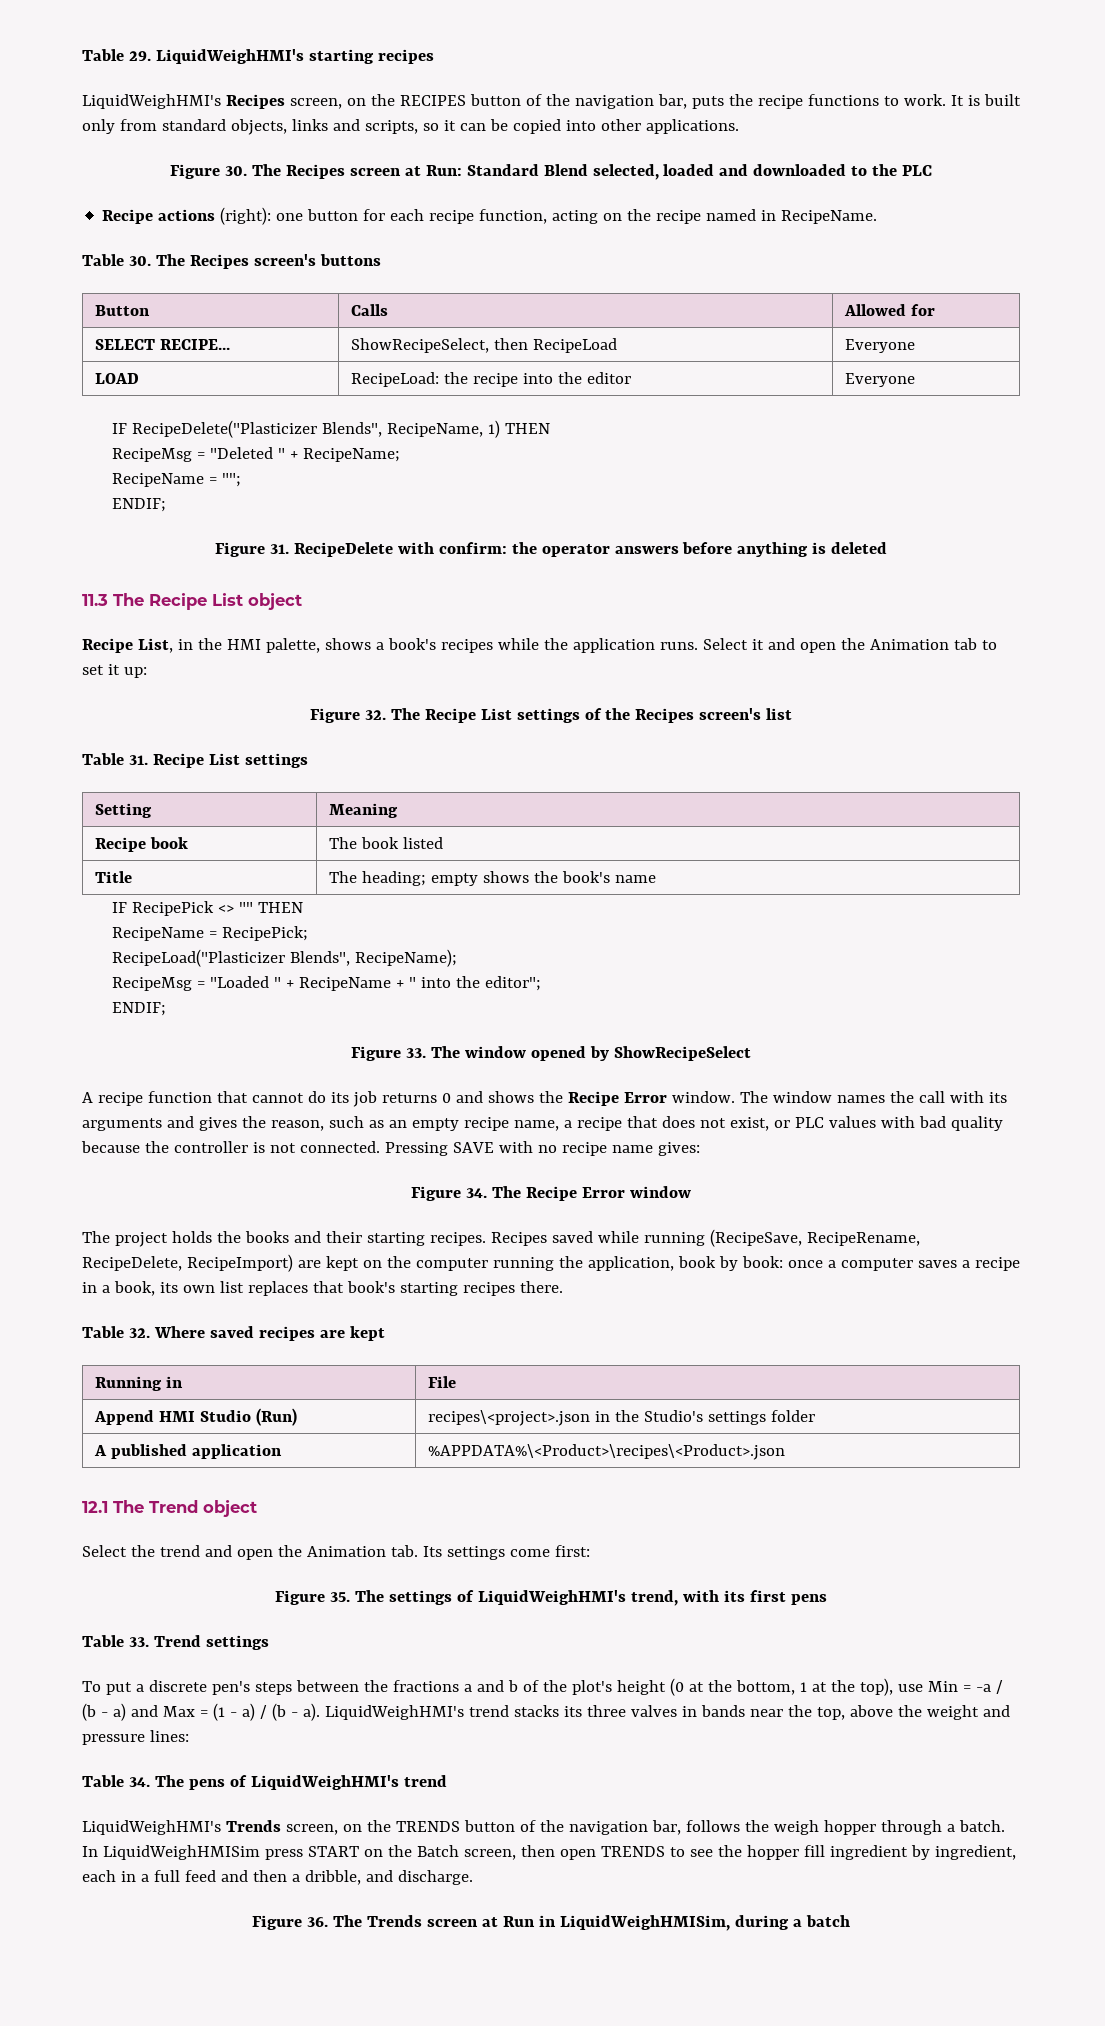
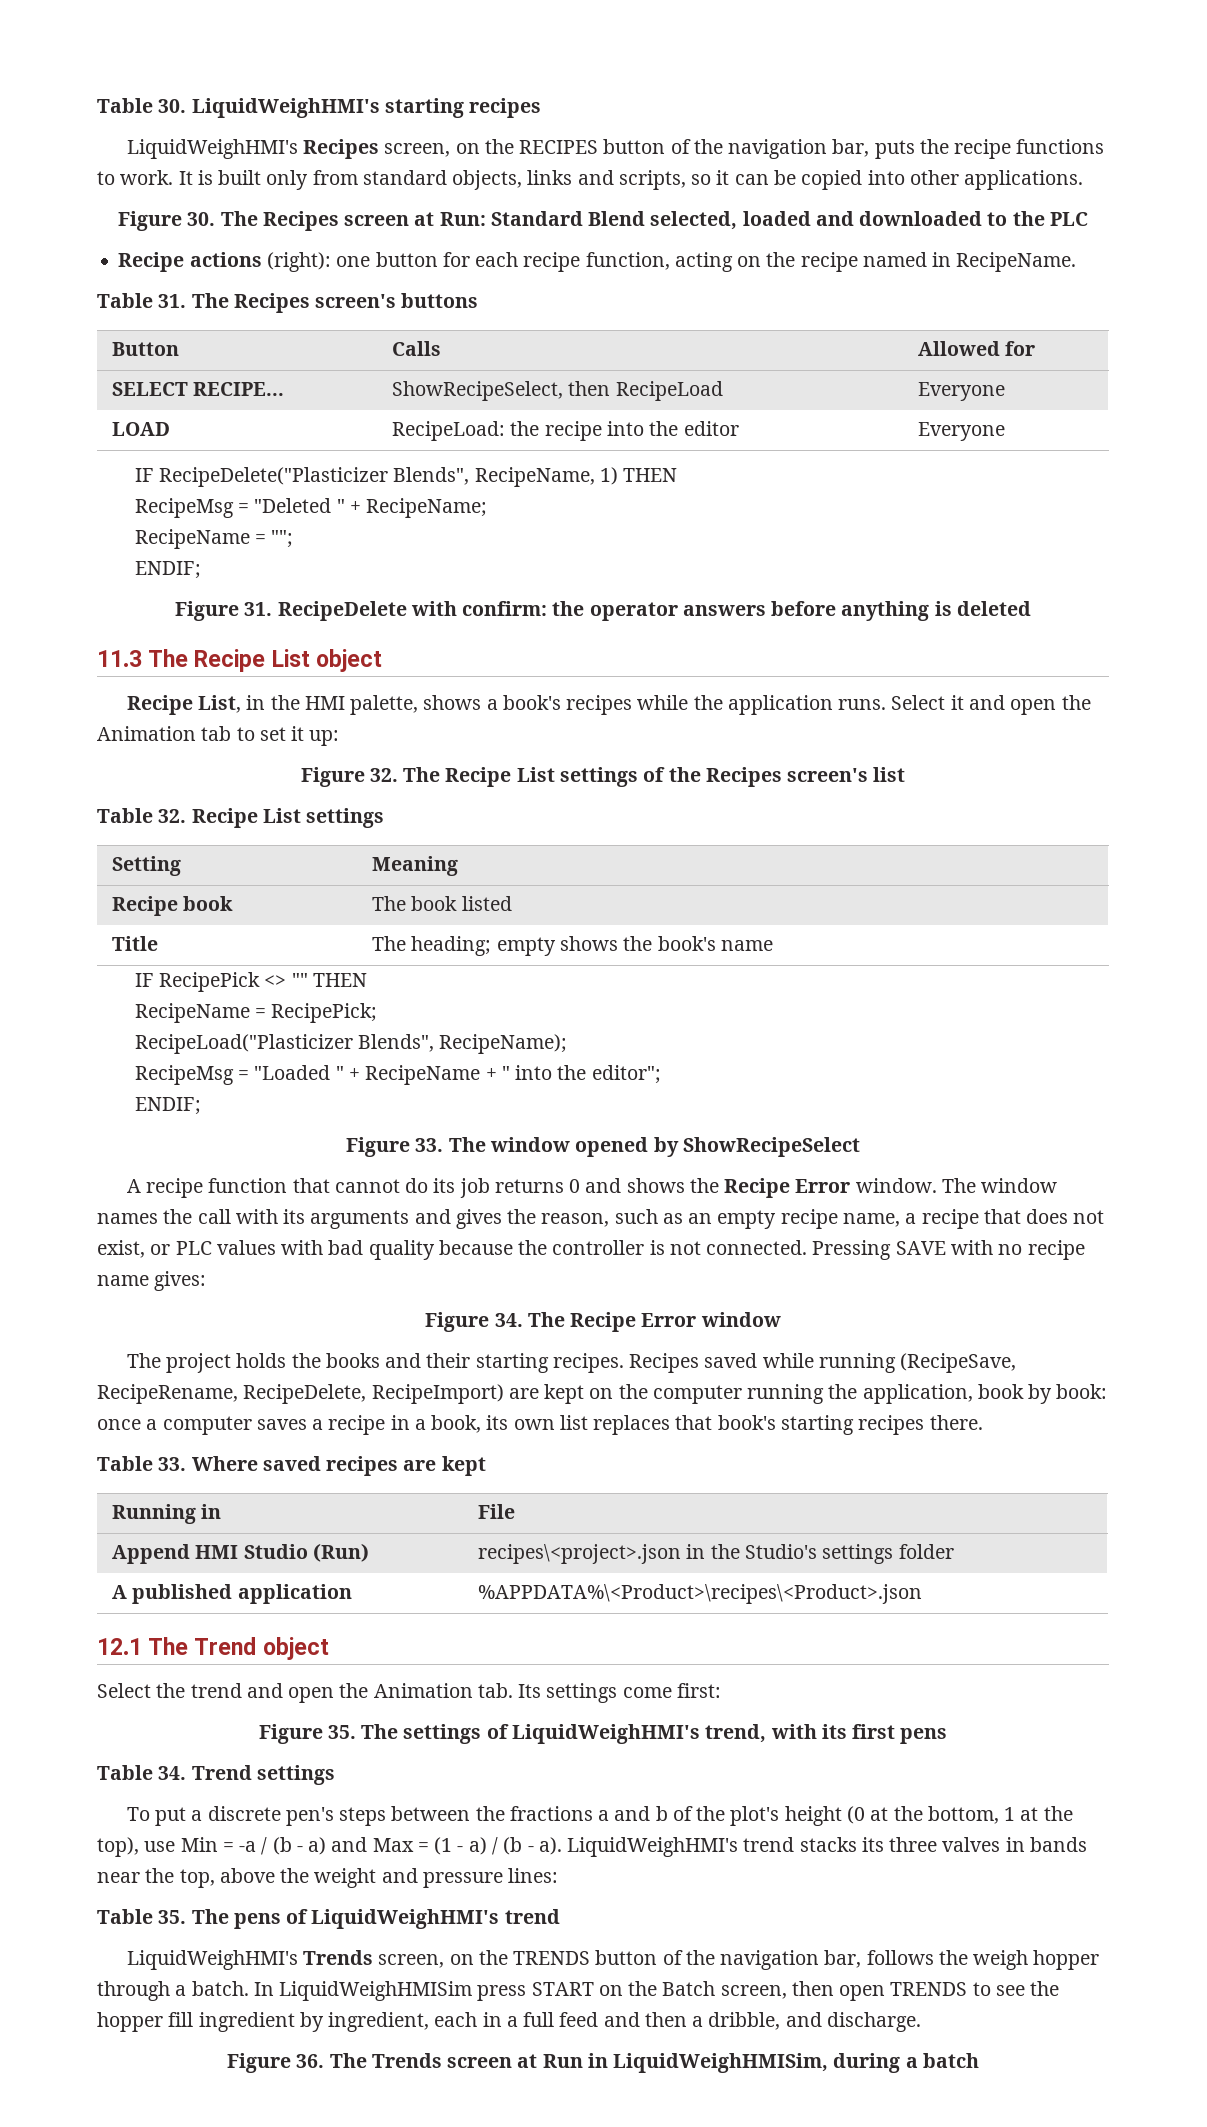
[82,49,151,61] Table 29. -> [97,98,187,113] Table 30.
[128,256,151,266] 30. -> [158,294,187,308] 31.
[128,755,148,765] 31. -> [158,809,187,823] 32.
[128,1328,150,1338] 32. -> [158,1457,187,1471] 33.
[128,1637,149,1647] 33. -> [158,1766,187,1780] 34.
[128,1777,150,1787] 34. -> [158,1910,187,1924] 35.

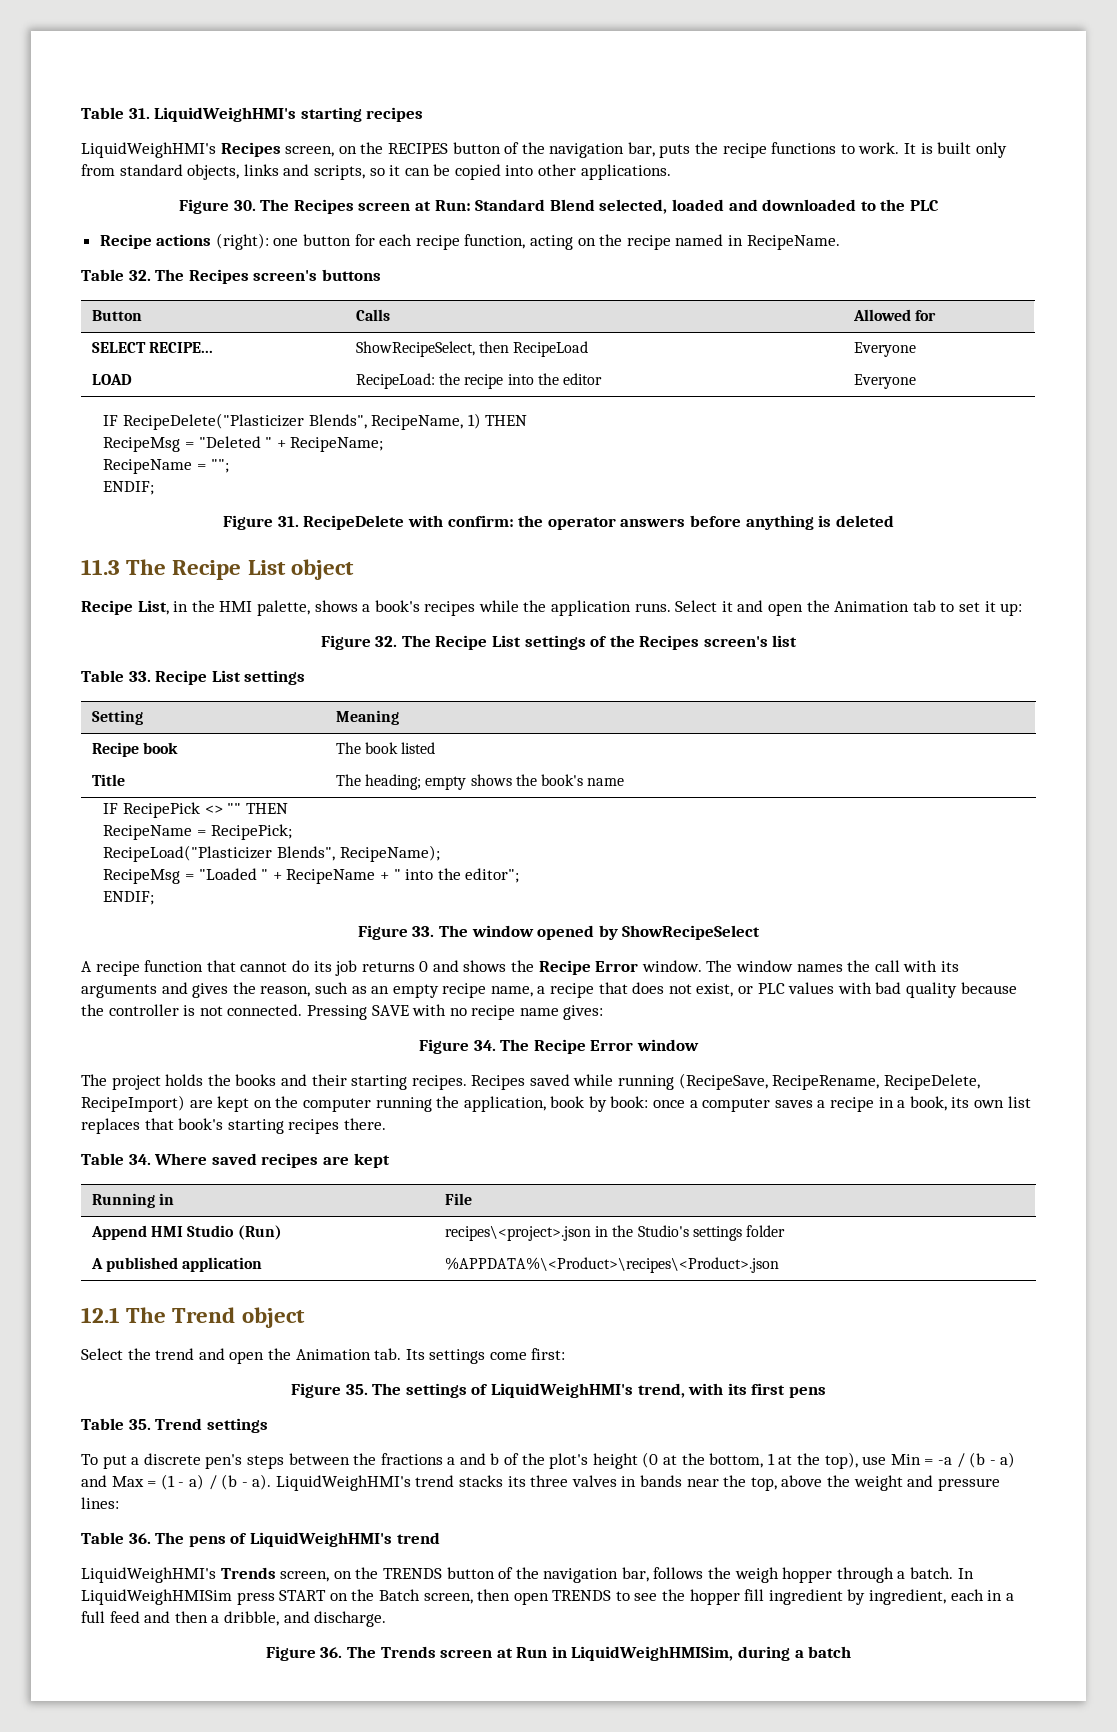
[97,98,187,113] Table 30. -> [81,107,150,119] Table 31.
[158,294,187,308] 31. -> [128,270,151,281] 32.
[158,809,187,823] 32. -> [128,671,151,682] 33.
[158,1457,187,1471] 33. -> [128,1154,151,1165] 34.
[158,1766,187,1780] 34. -> [128,1419,151,1430] 35.
[158,1910,187,1924] 35. -> [128,1533,151,1544] 36.

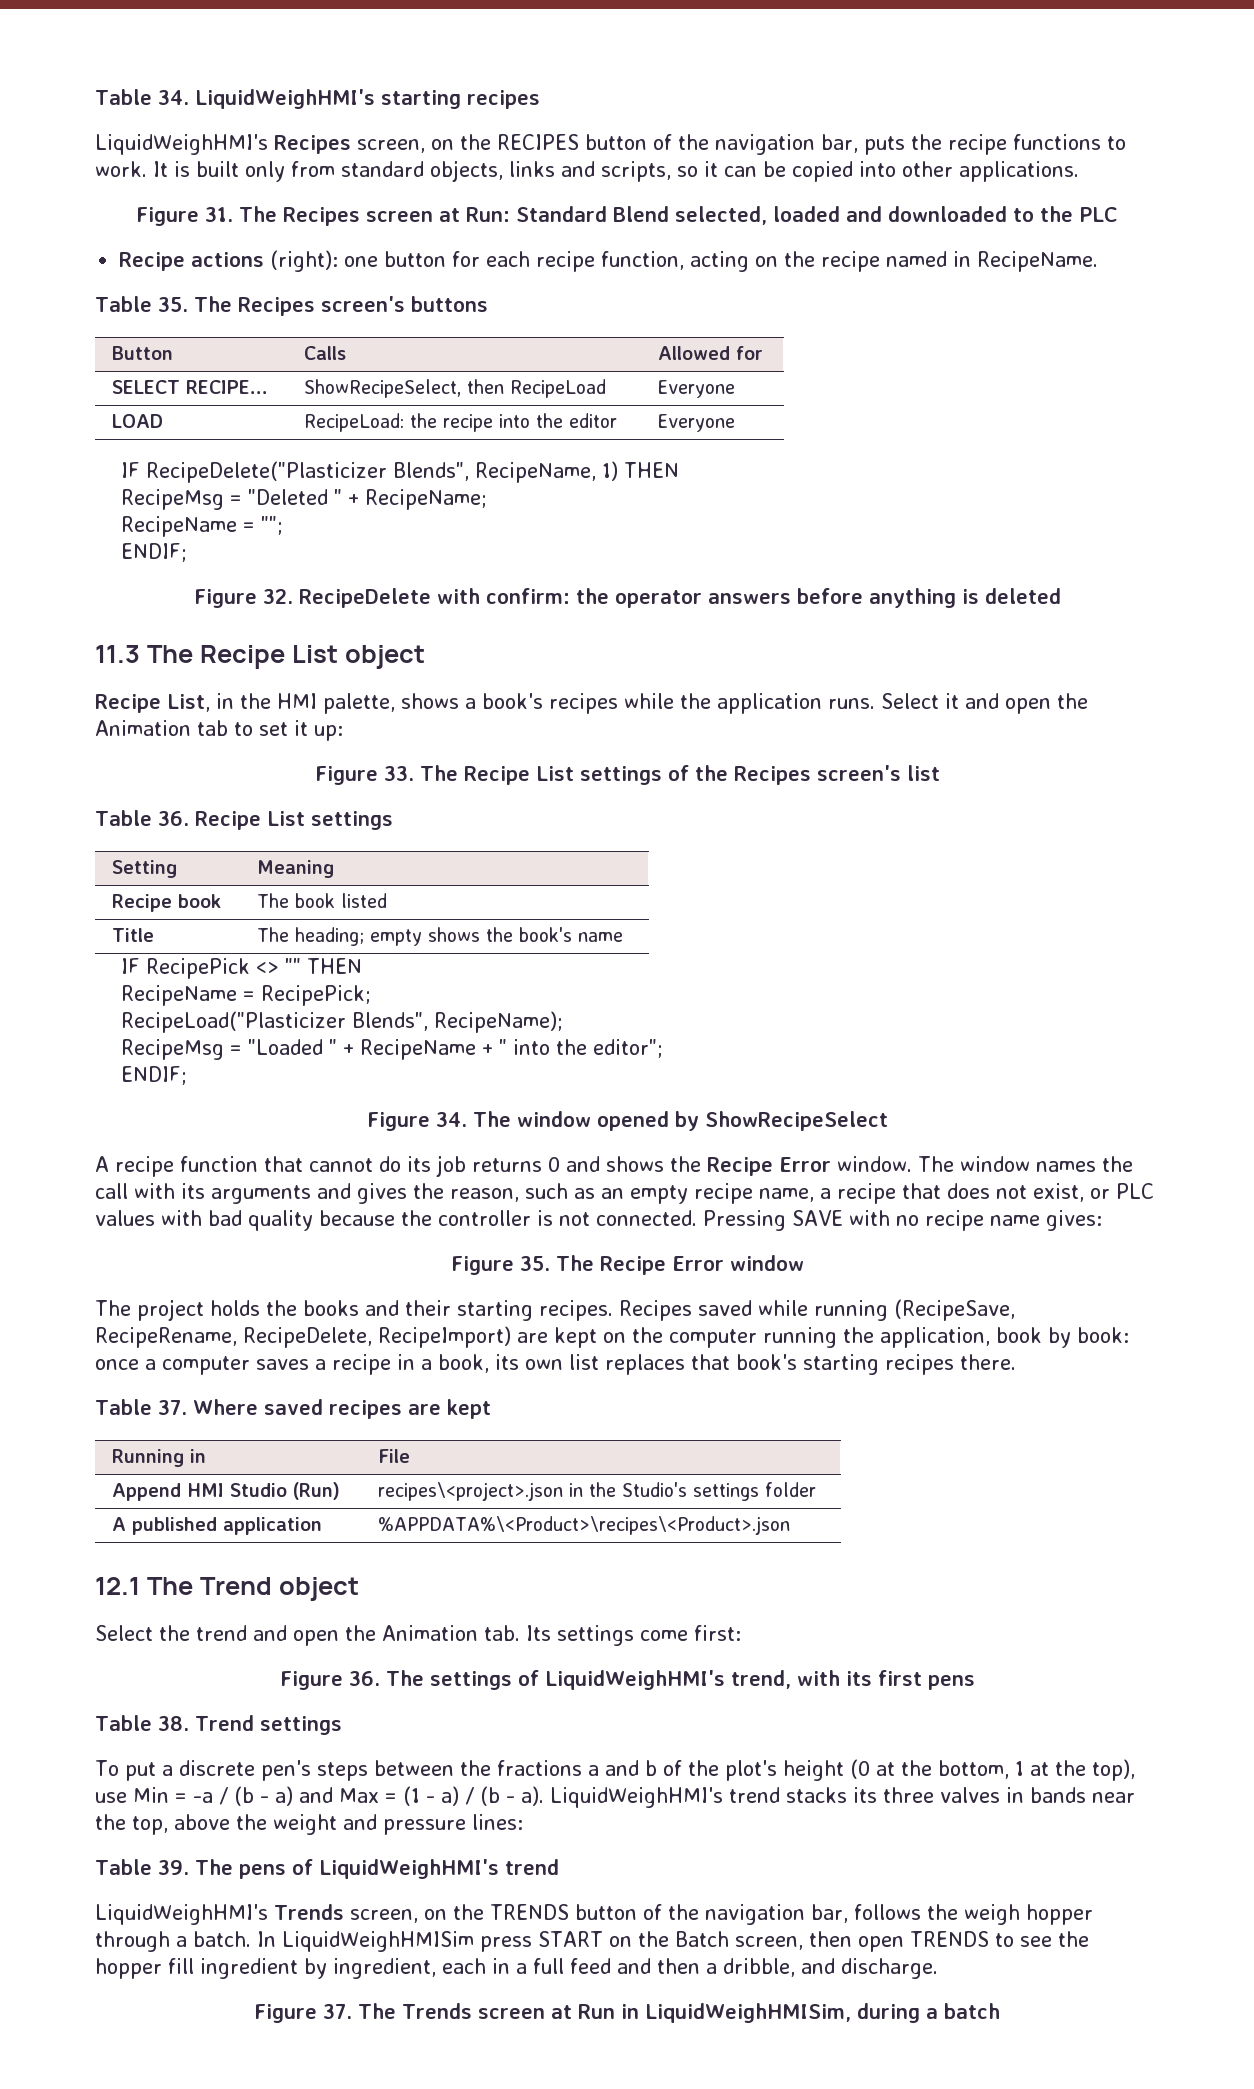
[81,107,150,119] Table 31. -> [95,89,189,105] Table 34.
[233,200,256,211] 30. -> [205,207,233,222] 31.
[128,270,151,281] 32. -> [157,297,188,312] 35.
[277,516,299,527] 31. -> [262,589,293,604] 32.
[375,636,398,647] 32. -> [383,766,414,781] 33.
[128,671,151,682] 33. -> [157,811,189,826] 36.
[412,926,435,937] 33. -> [435,1112,467,1127] 34.
[473,1040,496,1051] 34. -> [519,1256,550,1271] 35.
[128,1154,151,1165] 34. -> [157,1400,187,1415] 37.
[345,1384,368,1395] 35. -> [348,1671,380,1686] 36.
[128,1419,151,1430] 35. -> [157,1716,189,1731] 38.
[128,1533,151,1544] 36. -> [157,1860,189,1875] 39.
[320,1647,343,1658] 36. -> [323,2004,353,2019] 37.

